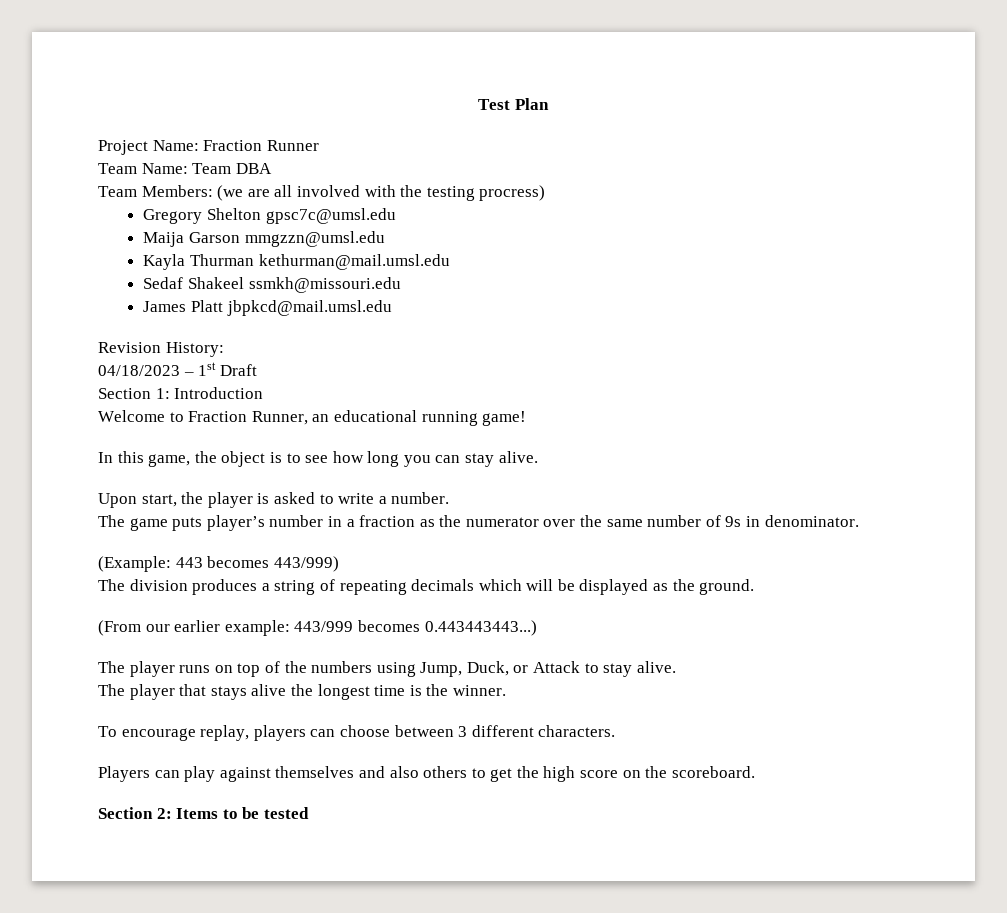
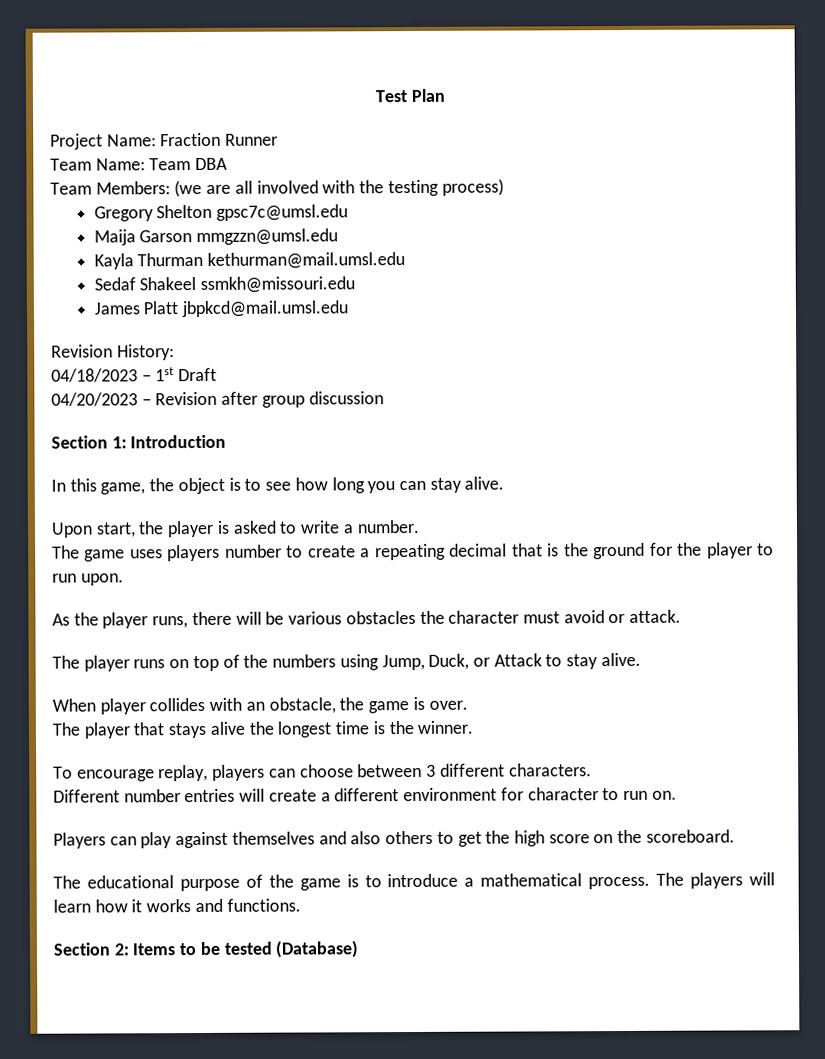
[479,185,546,201] procress) -> [441,178,504,196] process)
[98,387,264,399] [98,410,527,426] Section 1: Introduction // Welcome to Fraction Runner, an educational running game! -> [51,391,384,408] [51,434,227,449] 04/20/2023 – Revision after group discussion // Section 1: Introduction
[172,515,859,531] [98,556,339,572] [98,579,755,595] [98,620,537,636] puts player’s number in a fraction as the numerator over the same number of 9s in denominator. // (Example: 443 becomes 443/999) // The division produces a string of repeating decimals which will be displayed as the ground. // (From our earlier example: 443/999 becomes 0.443443443...) -> [129,542,775,562] [52,573,124,586] [52,609,682,629] uses players number to create a repeating decimal that is the ground for the player to run upon. // As the player runs, there will be various obstacles the character must avoid or attack.
(676, 667) none -> [52,696,468,715] // When player collides with an obstacle, the game is over.
(616, 731) none -> [53,787,677,803] // Different number entries will create a different environment for character to run on.
(755, 772) none -> [53,872,776,892] [53,898,301,913] // The educational purpose of the game is to introduce a mathematical process. The players will learn how it works and functions.
(309, 813) none -> [275,940,360,958] (Database)

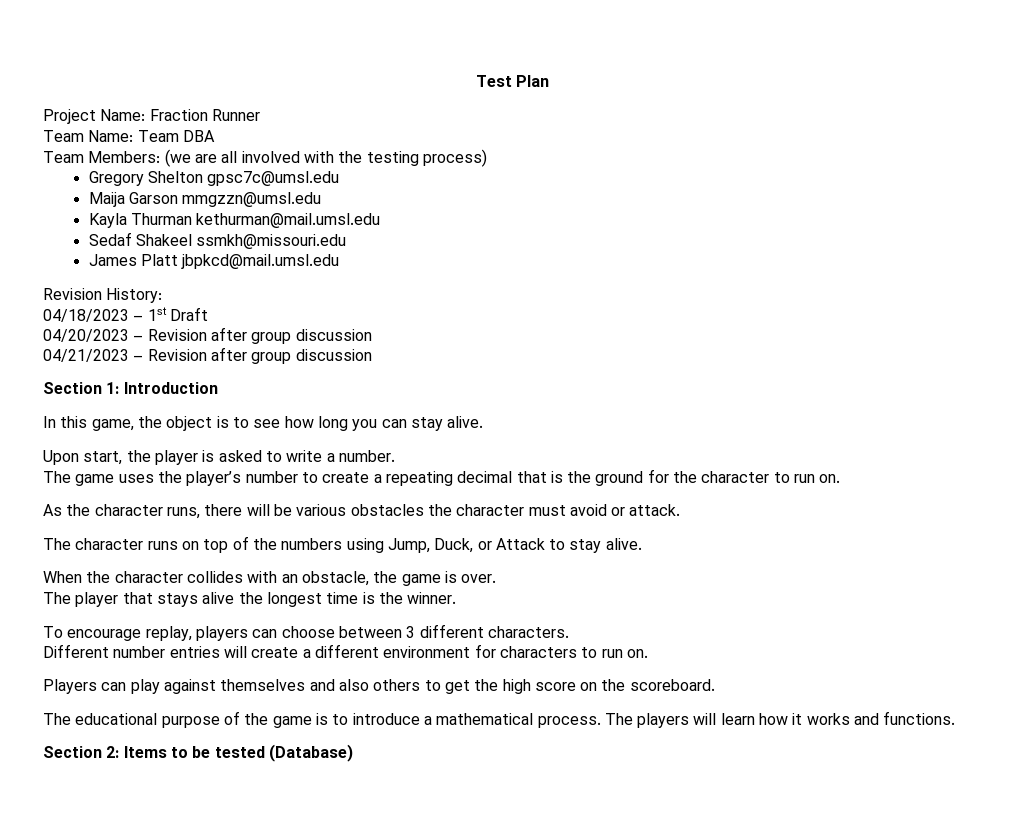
(384, 398) none -> [43,347,372,364] // 04/21/2023 – Revision after group discussion
[167,544,221,562] players -> [157,471,242,486] the player’s
[706,542,775,559] [52,573,124,586] player to run upon. -> [701,471,841,483] character to run on.
[102,612,149,629] player -> [94,504,163,516] character
[83,655,130,672] player -> [75,538,144,550] character
[99,698,146,715] player -> [86,571,183,583] the character
[527,787,599,801] character -> [499,646,577,658] characters

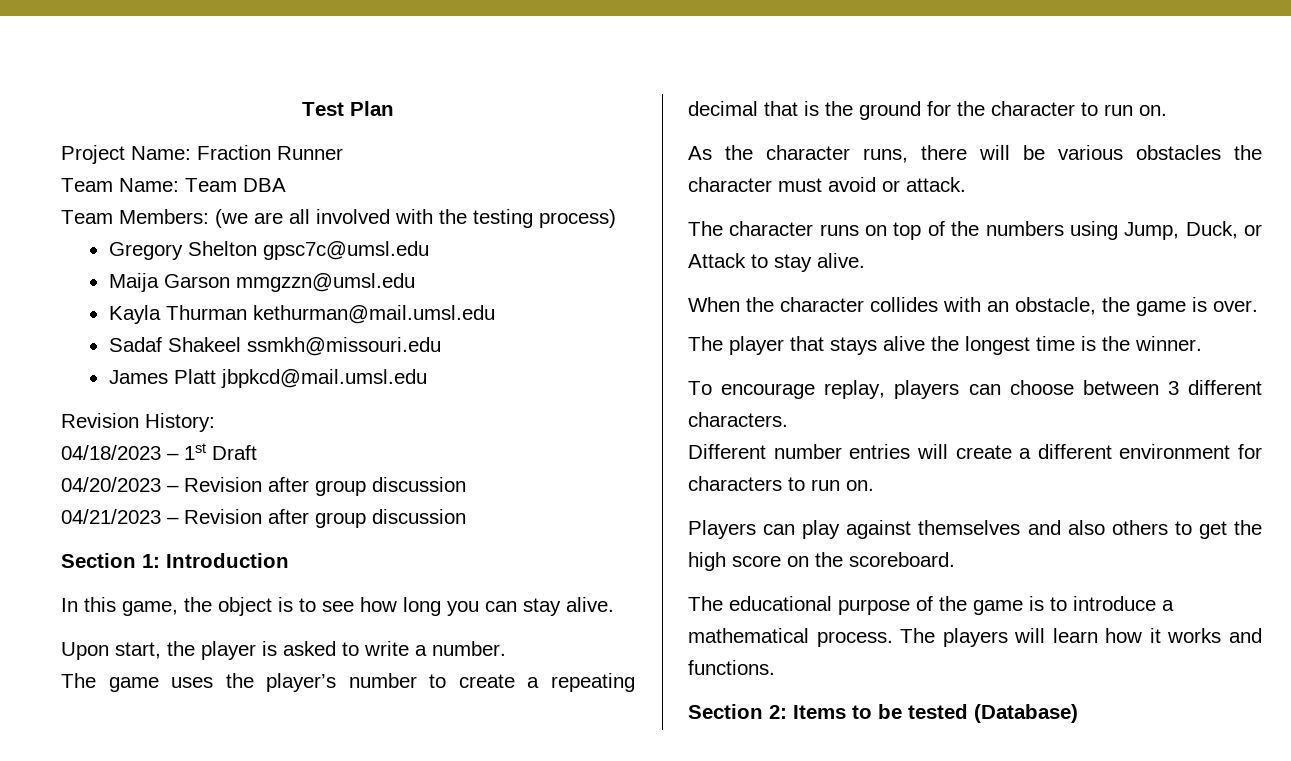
[88,232,132,246] Sedaf -> [108,337,162,352] Sadaf

